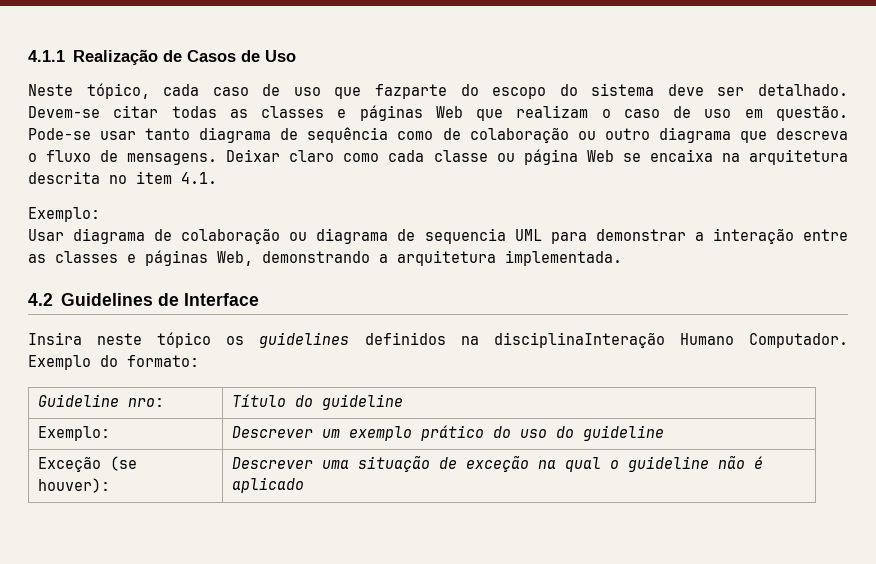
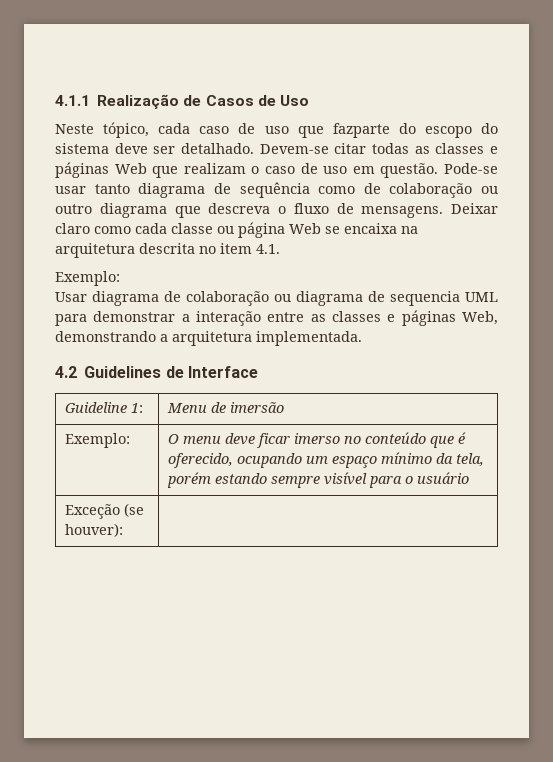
[28,332,848,348] [28,355,199,370] [38,394,165,407] [232,394,404,410] [38,426,111,441] [232,425,665,441] [38,456,138,472] [38,478,111,493] [232,455,764,472] [232,477,305,493] // Insira neste tópico os guidelines definidos na disciplinaInteração Humano Computador. Exemplo do formato: // Guideline nro: | Título do guideline // Exemplo: | Descrever um exemplo prático do uso do guideline // Exceção (se houver): | Descrever uma situação de exceção na qual o guideline não é aplicado -> [65,402,144,413] [167,402,285,413] [65,433,131,448] [168,432,467,448] [168,452,485,468] [167,472,470,488] [65,503,145,519] [65,523,124,537] // Guideline 1: | Menu de imersão // Exemplo: | O menu deve ficar imerso no conteúdo que é oferecido, ocupando um espaço mínimo da tela, porém estando sempre visível para o usuário // Exceção (se houver): |

